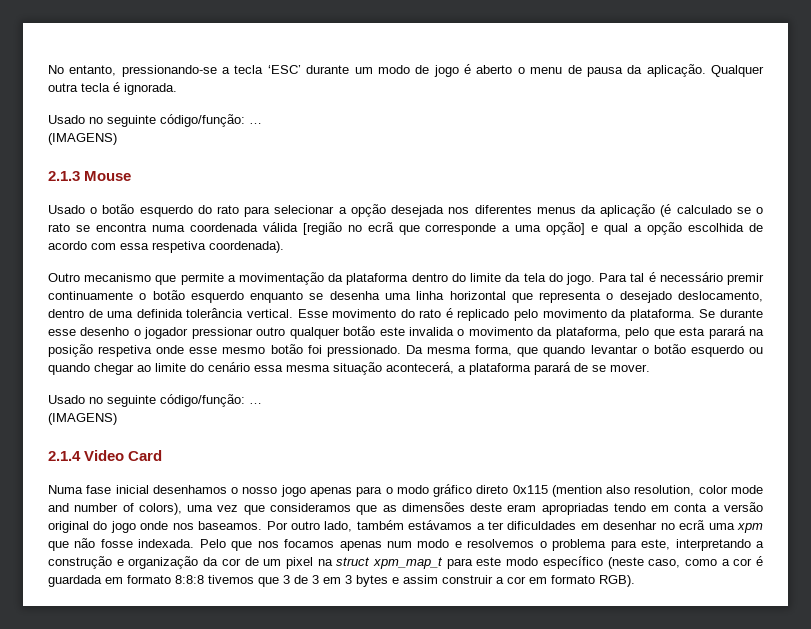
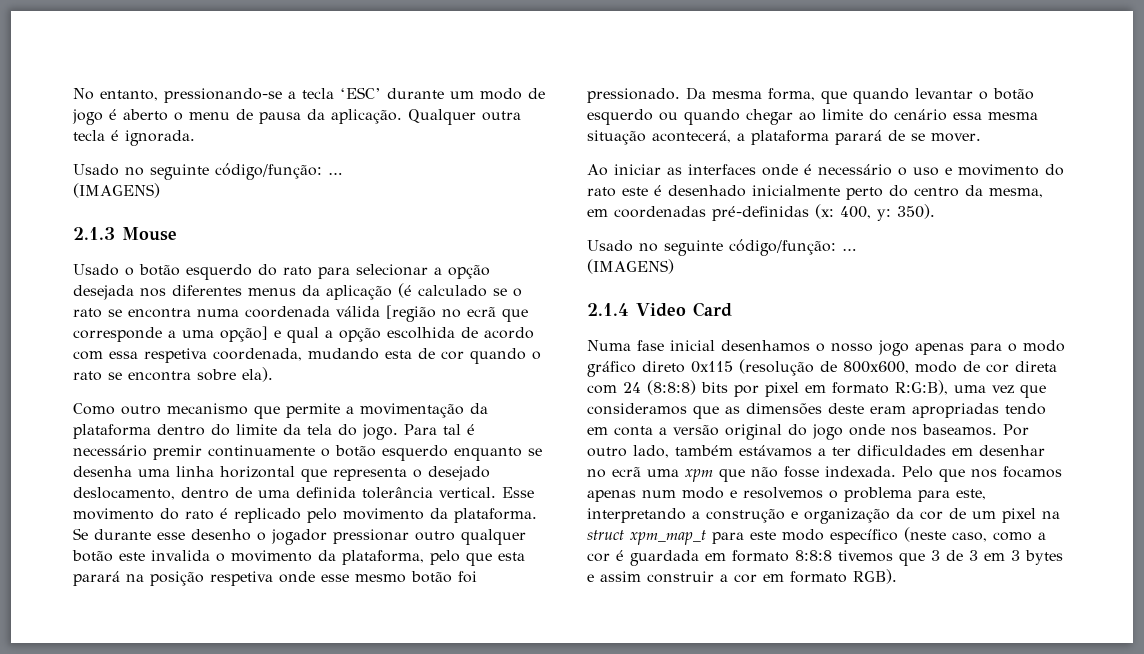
[209,241,284,253] [48,273,80,282] coordenada). // Outro -> [213,348,541,364] [73,367,273,382] [73,403,161,415] coordenada, mudando esta de cor quando o rato se encontra sobre ela). // Como outro
(650, 368) none -> [587,164,1064,176] [587,185,1043,200] [587,204,935,221] // Ao iniciar as interfaces onde é necessário o uso e movimento do rato este é desenhado inicialmente perto do centro da mesma, em coordenadas pré-definidas (x: 400, y: 350).
[551,485,764,497] [48,503,182,515] (mention also resolution, color mode and number of colors), -> [739,359,1057,376] [587,380,948,397] (resolução de 800x600, modo de cor direta com 24 (8:8:8) bits por pixel em formato R:G:B),

